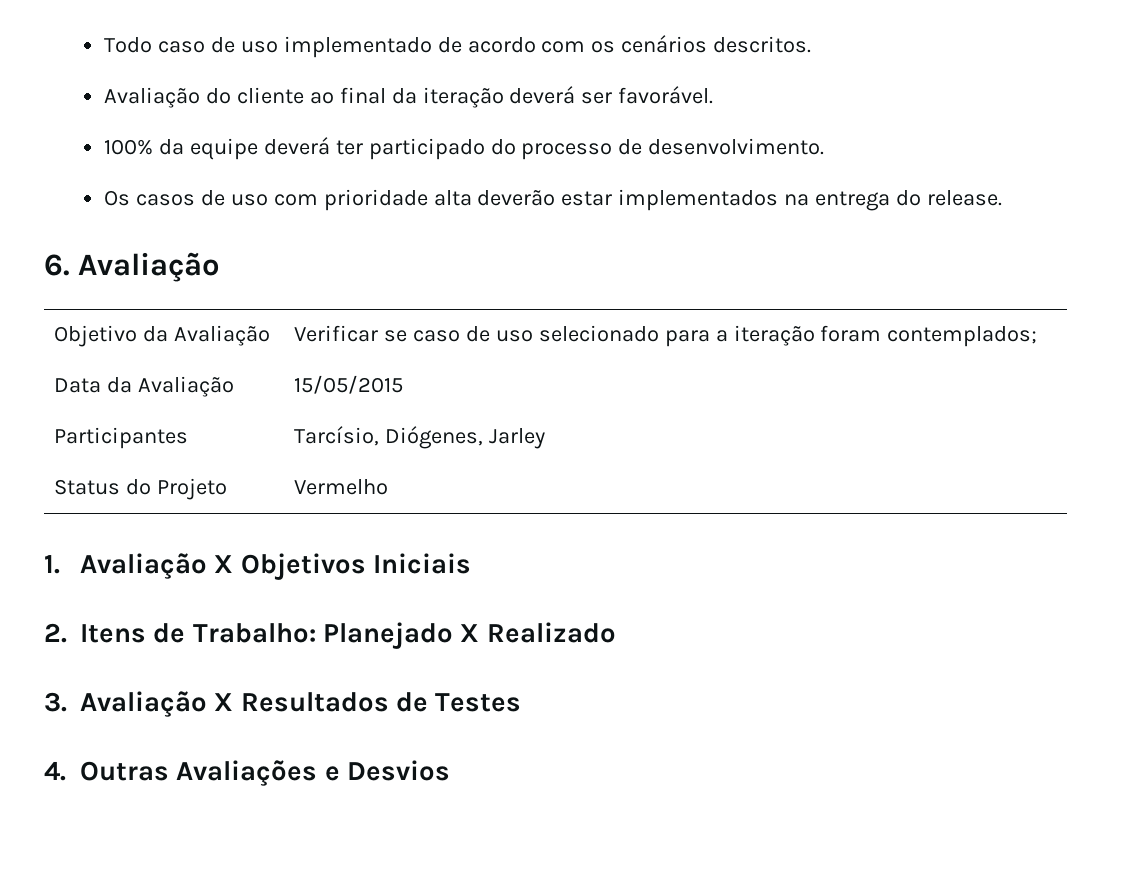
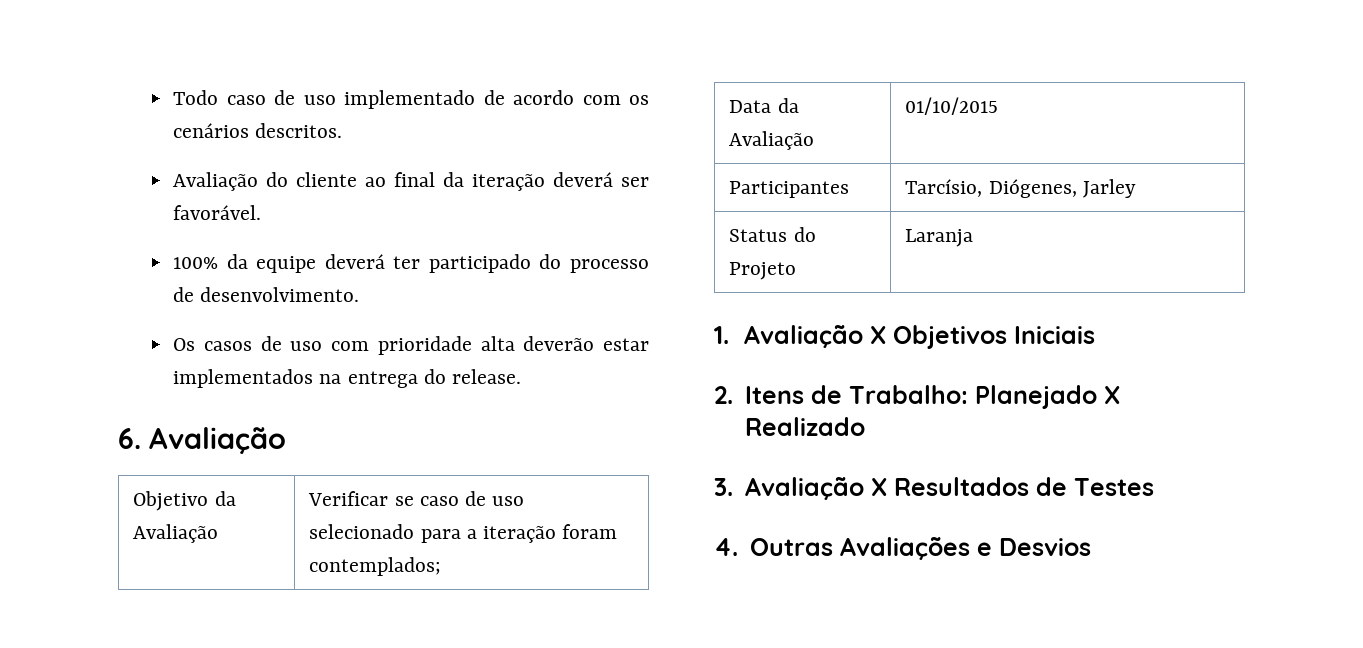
[294,375,404,394] 15/05/2015 -> [905,97,999,115] 01/10/2015
[294,479,389,495] Vermelho -> [905,229,974,247] Laranja

